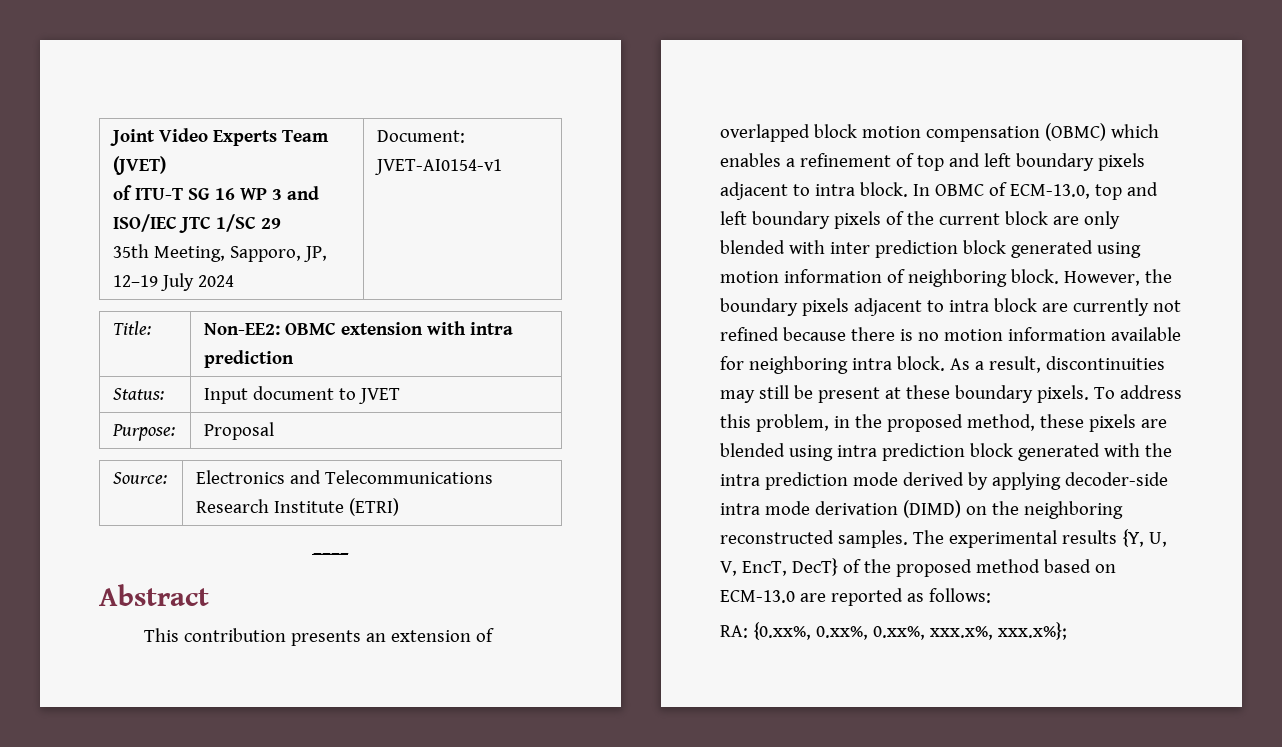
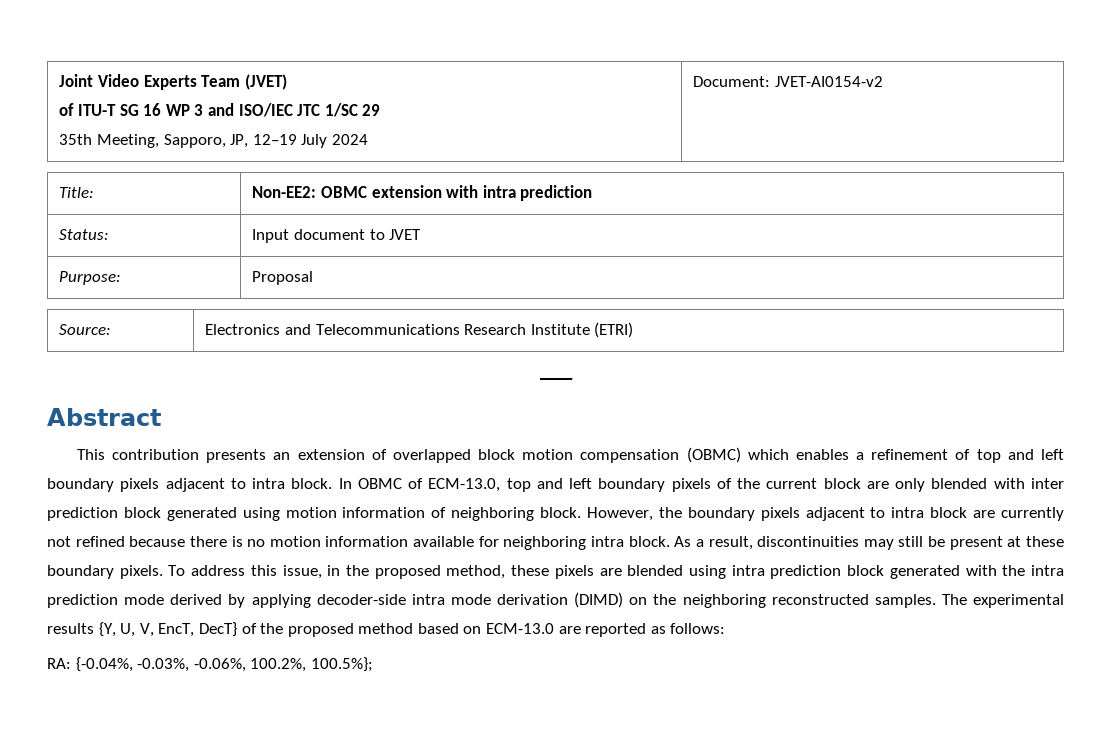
[375,159,503,175] JVET-AI0154-v1 -> [775,76,884,87] JVET-AI0154-v2
[755,414,829,432] problem, -> [282,565,322,579] issue,
[752,622,1067,640] {0.xx%, 0.xx%, 0.xx%, xxx.x%, xxx.x%}; -> [75,657,373,672] {-0.04%, -0.03%, -0.06%, 100.2%, 100.5%};

